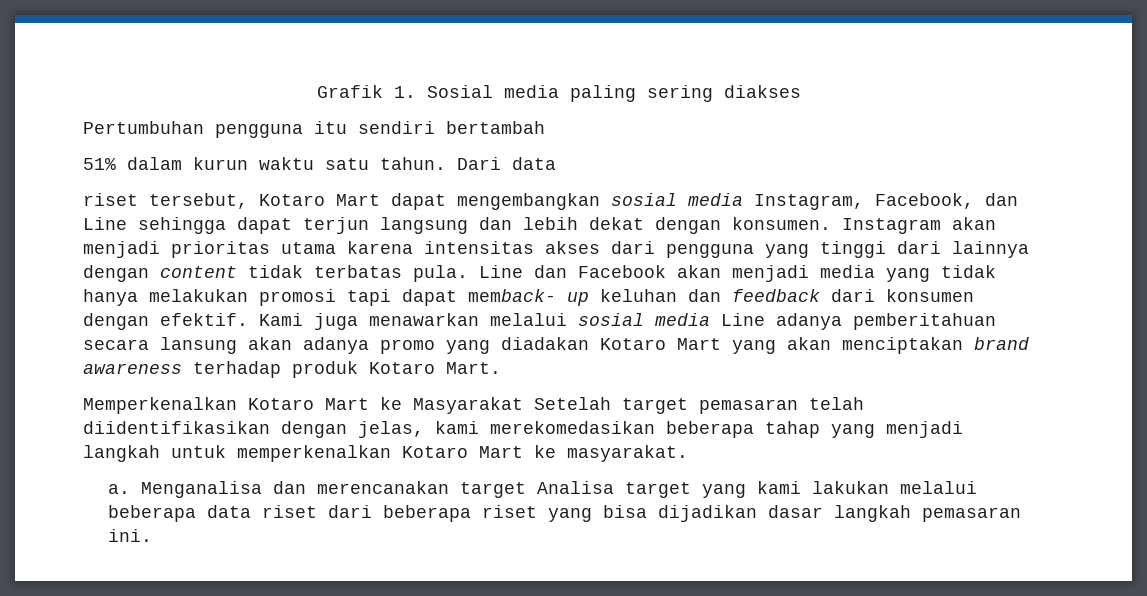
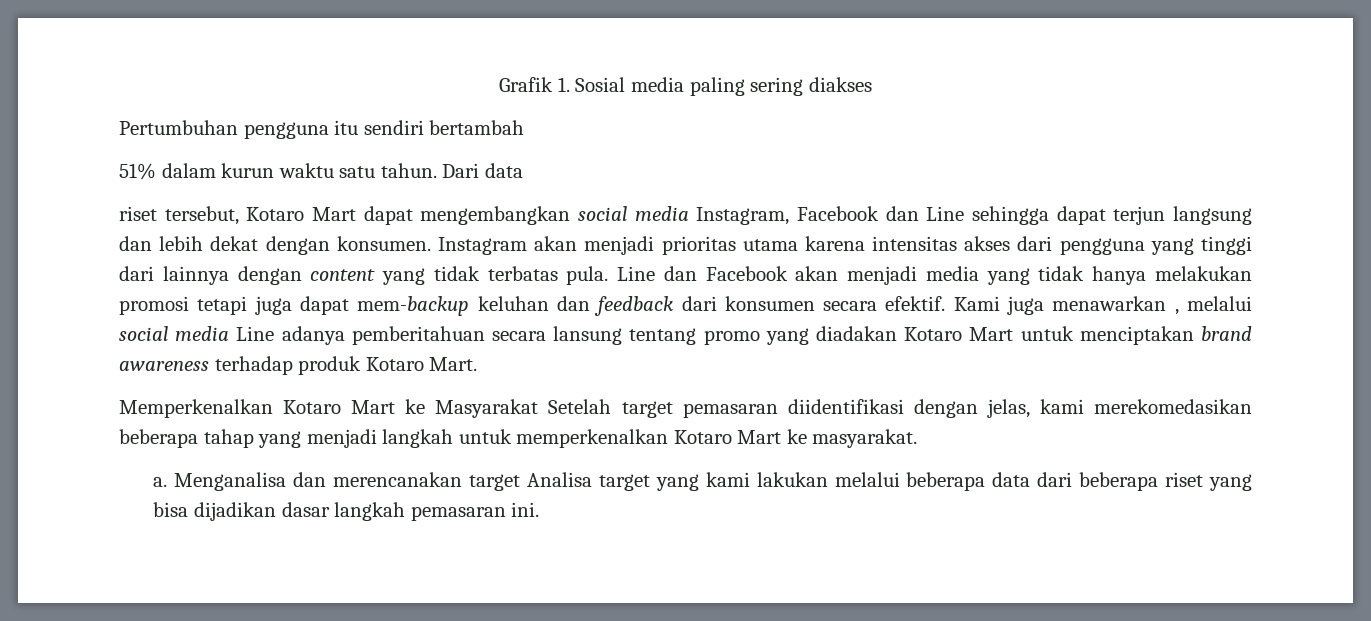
[611,193,677,206] sosial -> [578,206,628,221] social
[875,193,974,209] Facebook, -> [797,206,879,221] Facebook
(237, 272) none -> [382,268,426,285] yang
[347,289,589,306] tapi dapat memback- up -> [197,296,470,316] tetapi juga dapat mem-backup
[83,313,149,330] dengan -> [823,301,878,311] secara
[490,313,644,326] melalui sosial -> [1174,296,1252,315] [119,326,168,341] , melalui social
[248,337,369,354] akan adanya -> [629,328,697,345] tentang
[732,337,831,354] yang akan -> [1020,326,1074,341] untuk
[809,397,864,410] [83,421,270,434] telah diidentifikasikan -> [787,399,904,414] diidentifikasi
[262,505,318,518] riset -> (1031, 479) none

